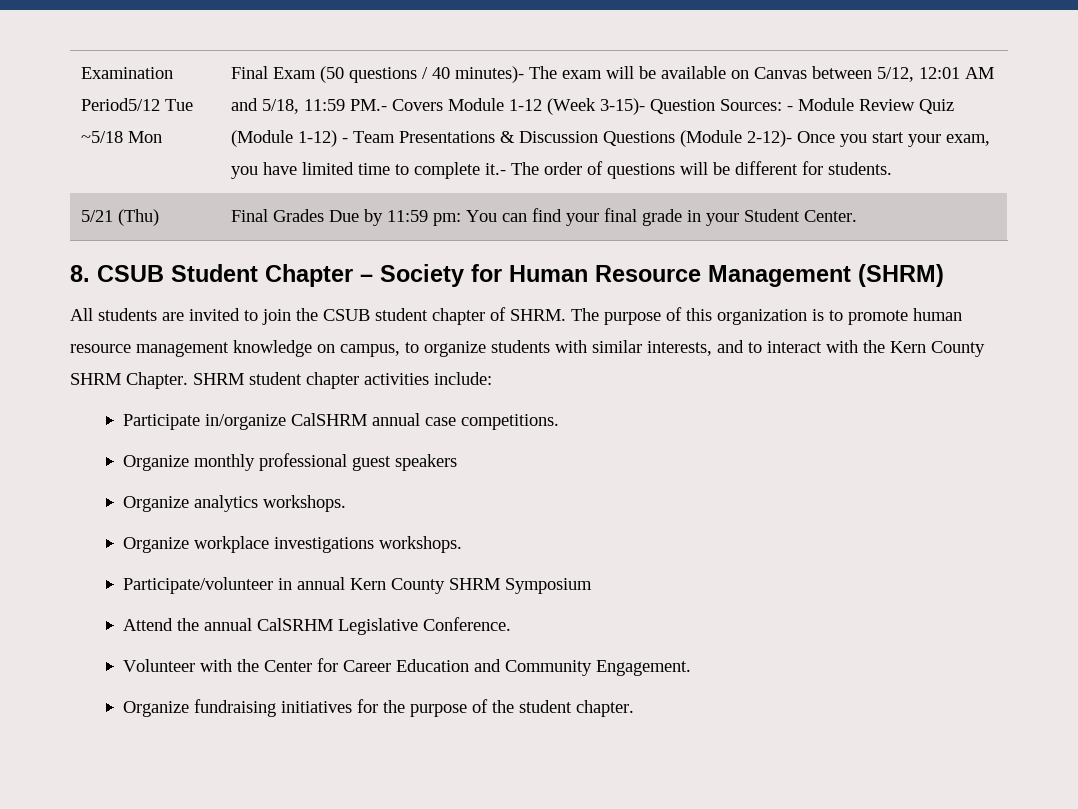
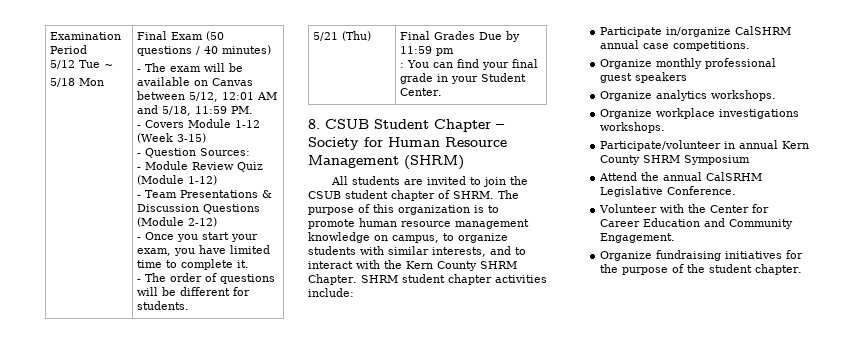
[80,98,193,111] [80,131,123,143] Period5/12 Tue ~5/18 -> [50,45,88,54] [50,60,114,69] [50,78,76,87] Period // 5/12 Tue ~ // 5/18
[454,66,524,83] minutes)- -> [222,45,272,55] [137,69,142,72] minutes) // -
[349,99,387,111] PM.- -> [231,106,254,114] [137,125,142,128] PM. // -
[599,98,645,115] 3-15)- -> [177,133,207,143] [137,153,142,156] 3-15) // -
(782, 105) none -> (251, 152) //
(337, 138) none -> (218, 180) //
[746,130,792,147] 2-12)- -> [188,217,218,227] [137,237,142,240] 2-12) // -
[484,163,506,175] it.- -> [237,260,250,268] [137,279,142,282] it. // -
[432,213,461,226] pm: -> [436,48,455,56] [400,63,405,68] pm // :

